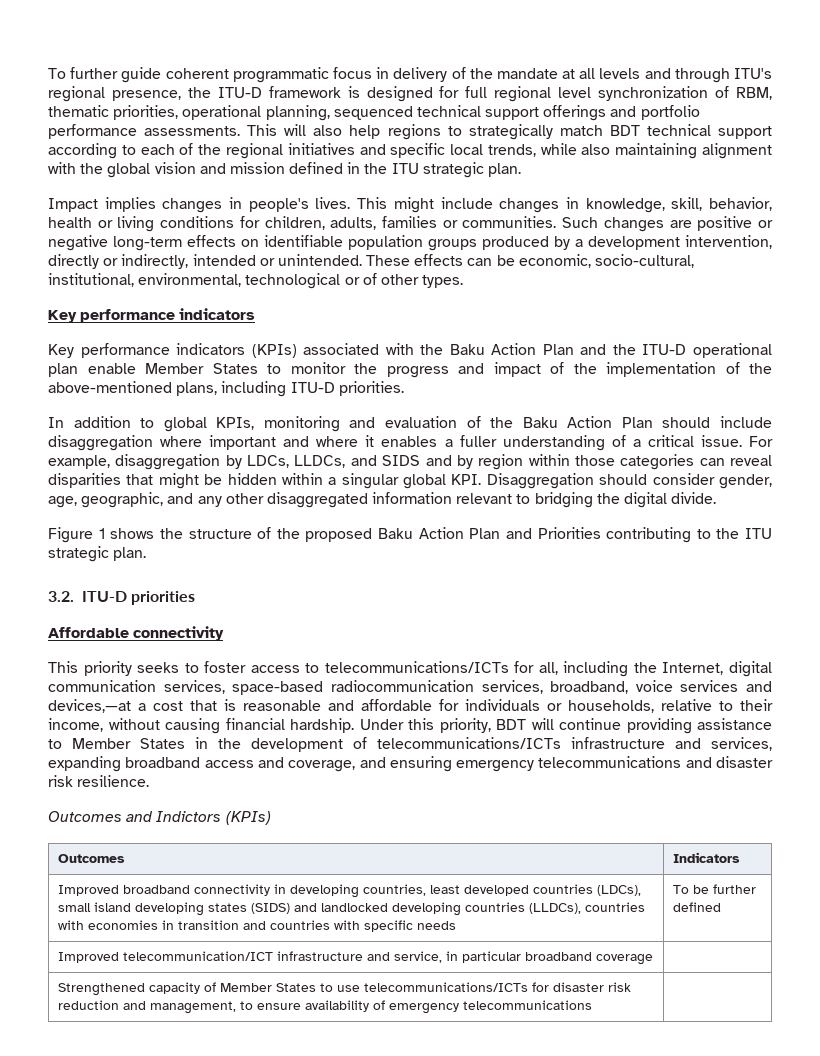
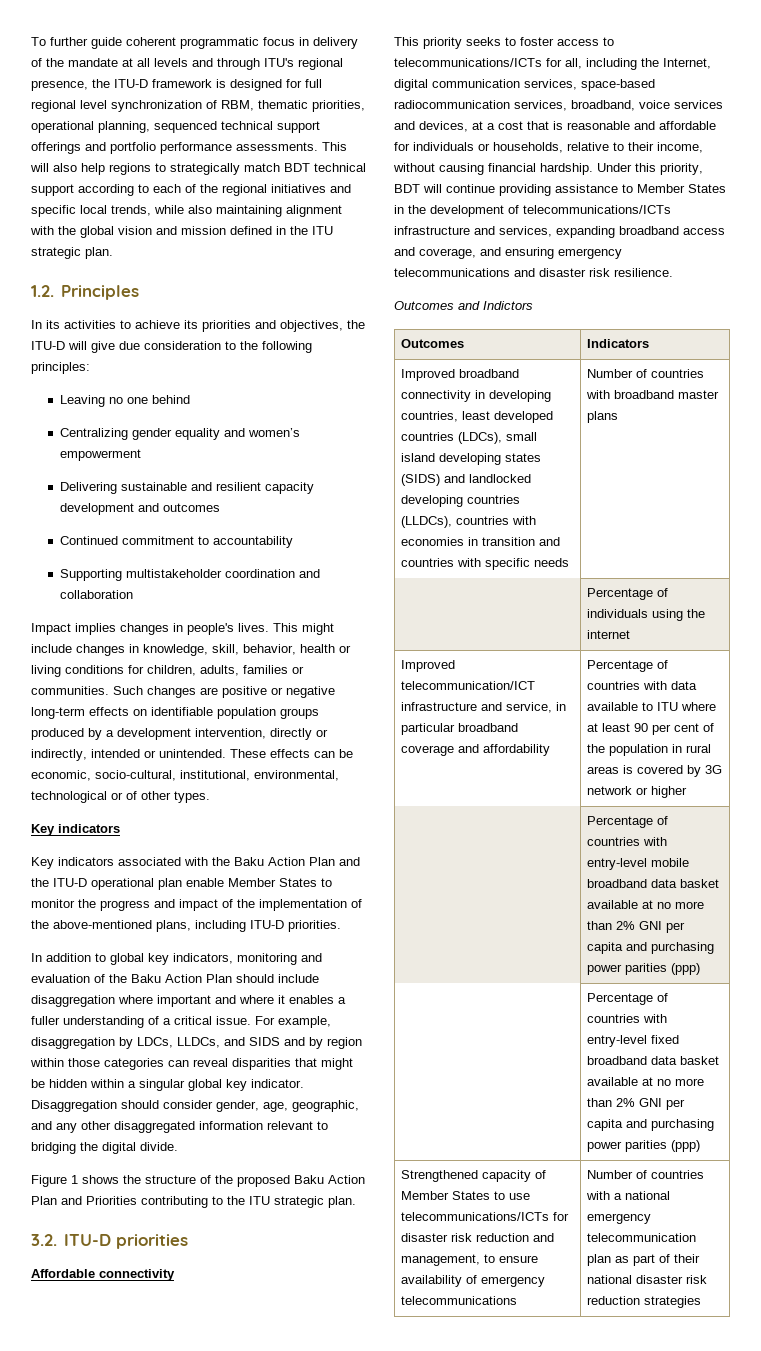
(522, 170) none -> [31,285,139,300] [31,320,365,332] [31,341,312,353] [31,362,90,374] [60,395,191,407] [60,428,301,440] [60,449,142,461] [60,482,315,494] [60,503,221,515] [60,536,294,548] [60,569,321,581] [60,590,134,599] // 1.2. Principles // In its activities to achieve its priorities and objectives, the ITU-D will give due consideration to the following principles: // Leaving no one behind // Centralizing gender equality and women’s empowerment // Delivering sustainable and resilient capacity development and outcomes // Continued commitment to accountability // Supporting multistakeholder coordination and collaboration
[80,309,176,323] performance -> (55, 830) none
[80,343,297,358] performance indicators (KPIs) -> [58,857,114,866] indicators
[216,417,255,430] KPIs, -> [148,953,233,965] key indicators,
[451,474,482,485] KPI. -> [226,1079,304,1091] key indicator.
[48,699,131,713] devices,—at -> [419,121,483,132] devices, at
[225,811,271,825] (KPIs) -> (533, 305) none
[672,884,756,894] [672,902,721,912] To be further defined -> [587,369,705,378] [586,390,720,399] [587,411,619,423] [587,588,669,600] [587,609,706,621] [587,630,631,639] Number of countries with broadband master plans // | Percentage of individuals using the internet
(653, 959) | -> [458,744,551,756] [587,660,669,672] [587,681,698,690] [587,702,717,711] [587,723,715,735] [587,744,712,756] [587,765,723,777] [587,786,688,798] [587,816,669,828] [587,837,668,846] [587,858,690,870] [587,879,720,888] [587,900,705,909] [587,921,686,933] [587,942,715,954] [587,963,701,975] [587,993,669,1005] [587,1014,668,1023] [587,1035,680,1047] [587,1056,720,1065] [587,1077,705,1086] [587,1098,686,1110] [587,1119,715,1131] [587,1140,701,1152] and affordability | Percentage of countries with data available to ITU where at least 90 per cent of the population in rural areas is covered by 3G network or higher // | Percentage of countries with entry-level mobile broadband data basket available at no more than 2% GNI per capita and purchasing power parities (ppp) // | Percentage of countries with entry-level fixed broadband data basket available at no more than 2% GNI per capita and purchasing power parities (ppp)
(592, 1005) none -> [587,1170,705,1179] [586,1191,671,1200] [587,1213,652,1224] [587,1233,697,1242] [587,1254,701,1266] [587,1275,708,1284] [587,1296,702,1308] Number of countries with a national emergency telecommunication plan as part of their national disaster risk reduction strategies

